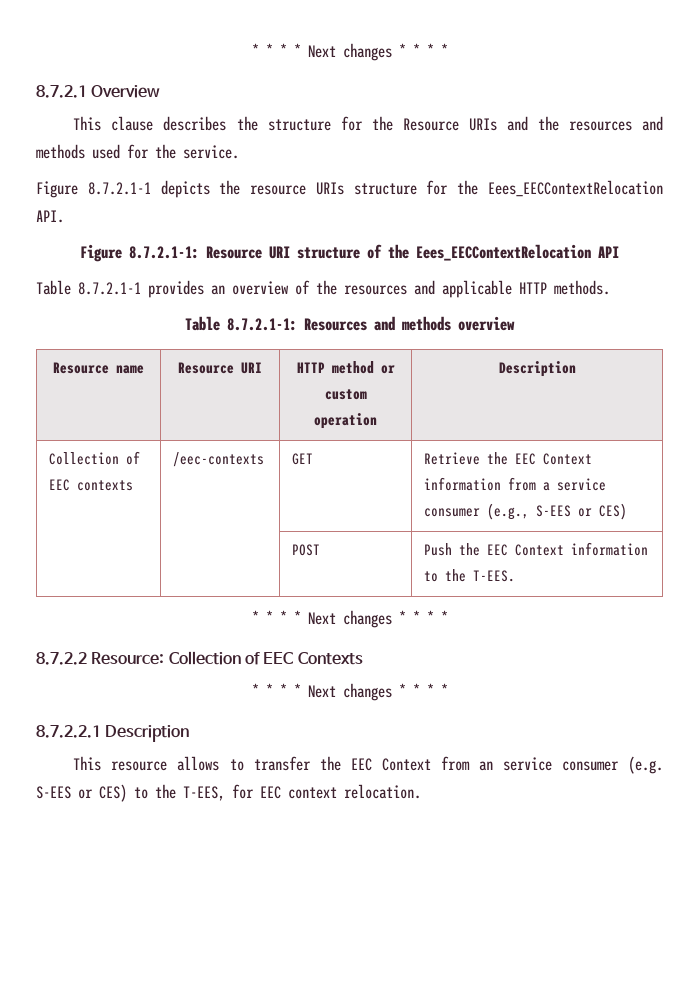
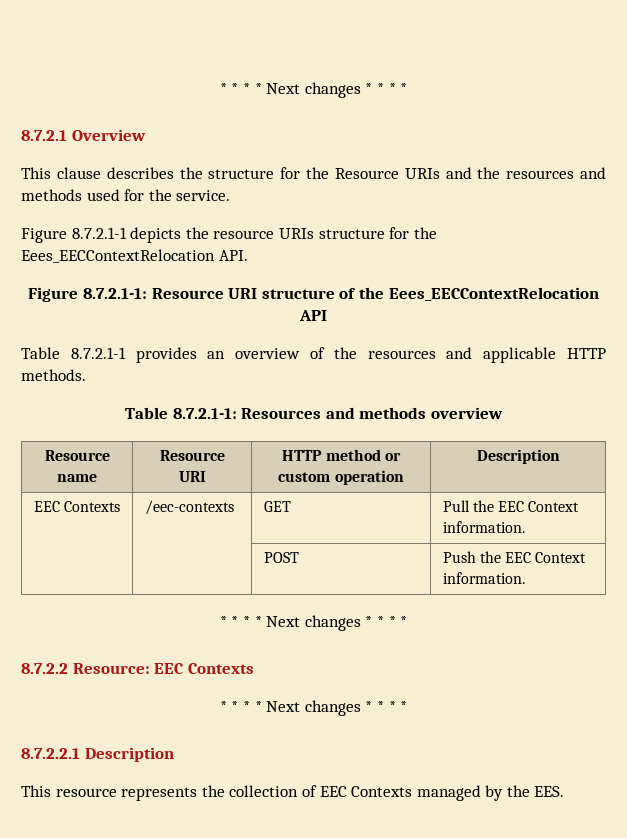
[49,451,141,465] [49,479,134,491] Collection of EEC contexts -> [33,501,120,512] EEC Contexts
[424,452,593,465] [424,477,607,491] [424,503,628,520] Retrieve the EEC Context information from a service consumer (e.g., S-EES or CES) -> [442,500,580,512] [442,521,525,533] Pull the EEC Context information.
[571,542,649,556] [424,569,516,582] information to the T-EES. -> [442,572,525,584] information.
[168,651,260,665] Collection of -> (150, 668) none
[177,756,663,774] [36,784,421,802] allows to transfer the EEC Context from an service consumer (e.g. S-EES or CES) to the T-EES, for EEC context relocation. -> [121,785,565,801] represents the collection of EEC Contexts managed by the EES.

